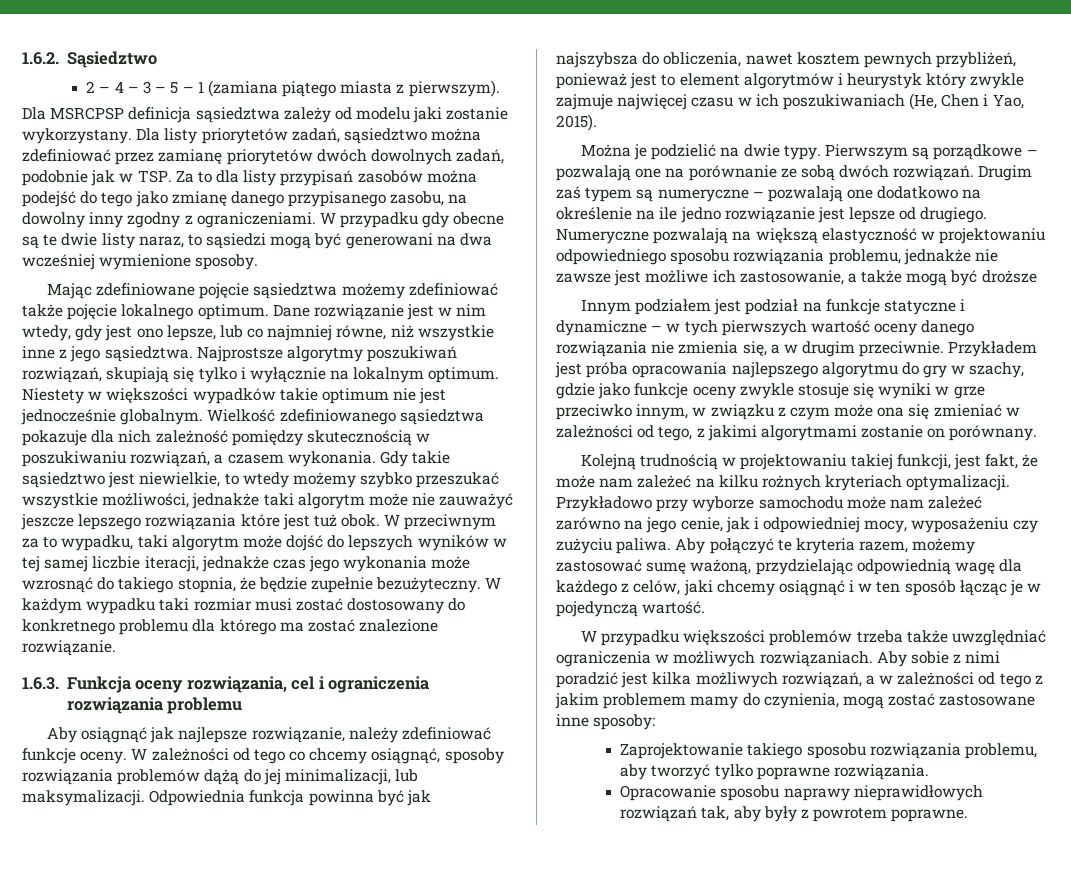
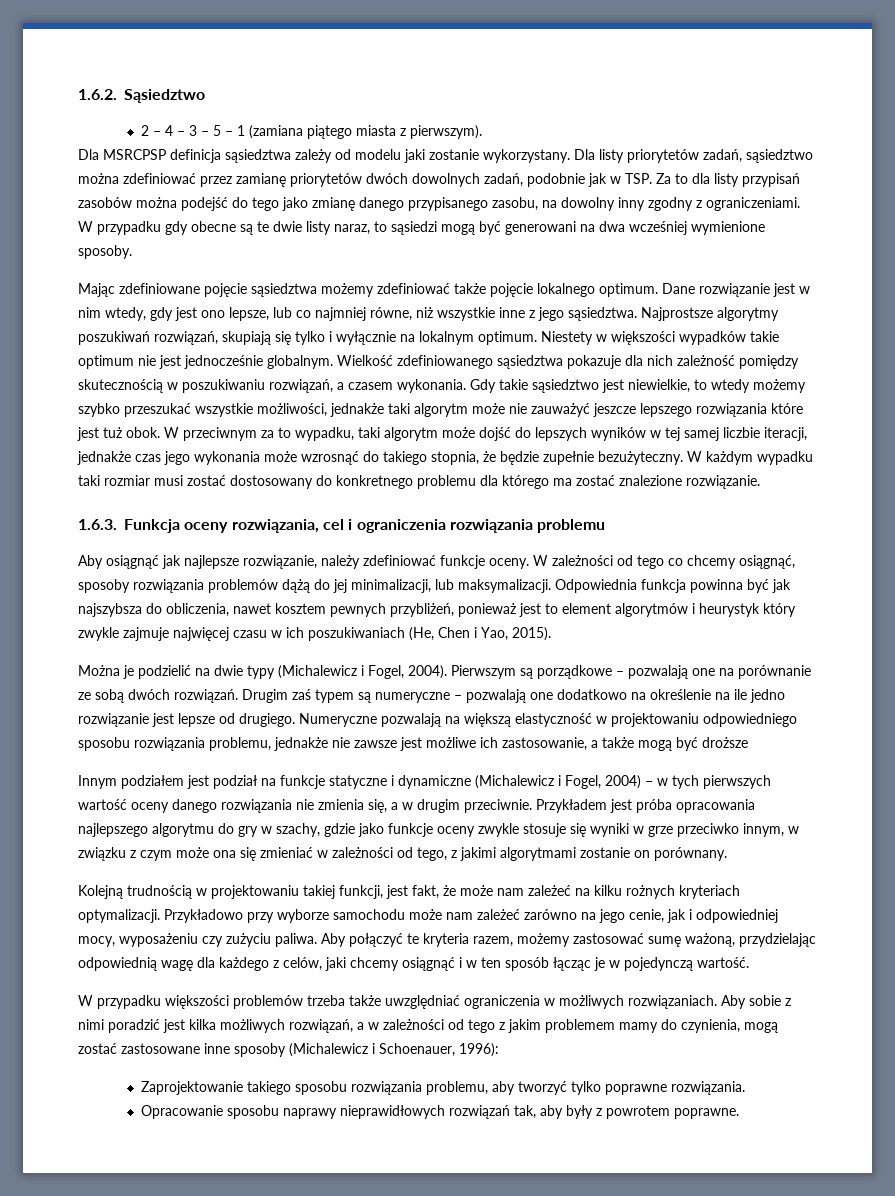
[783,145,821,160] typy. -> [247,665,447,679] typy (Michalewicz i Fogel, 2004).
(647, 328) none -> [475,775,641,789] (Michalewicz i Fogel, 2004)
[593,714,656,730] sposoby: -> [234,1043,499,1057] sposoby (Michalewicz i Schoenauer, 1996):

